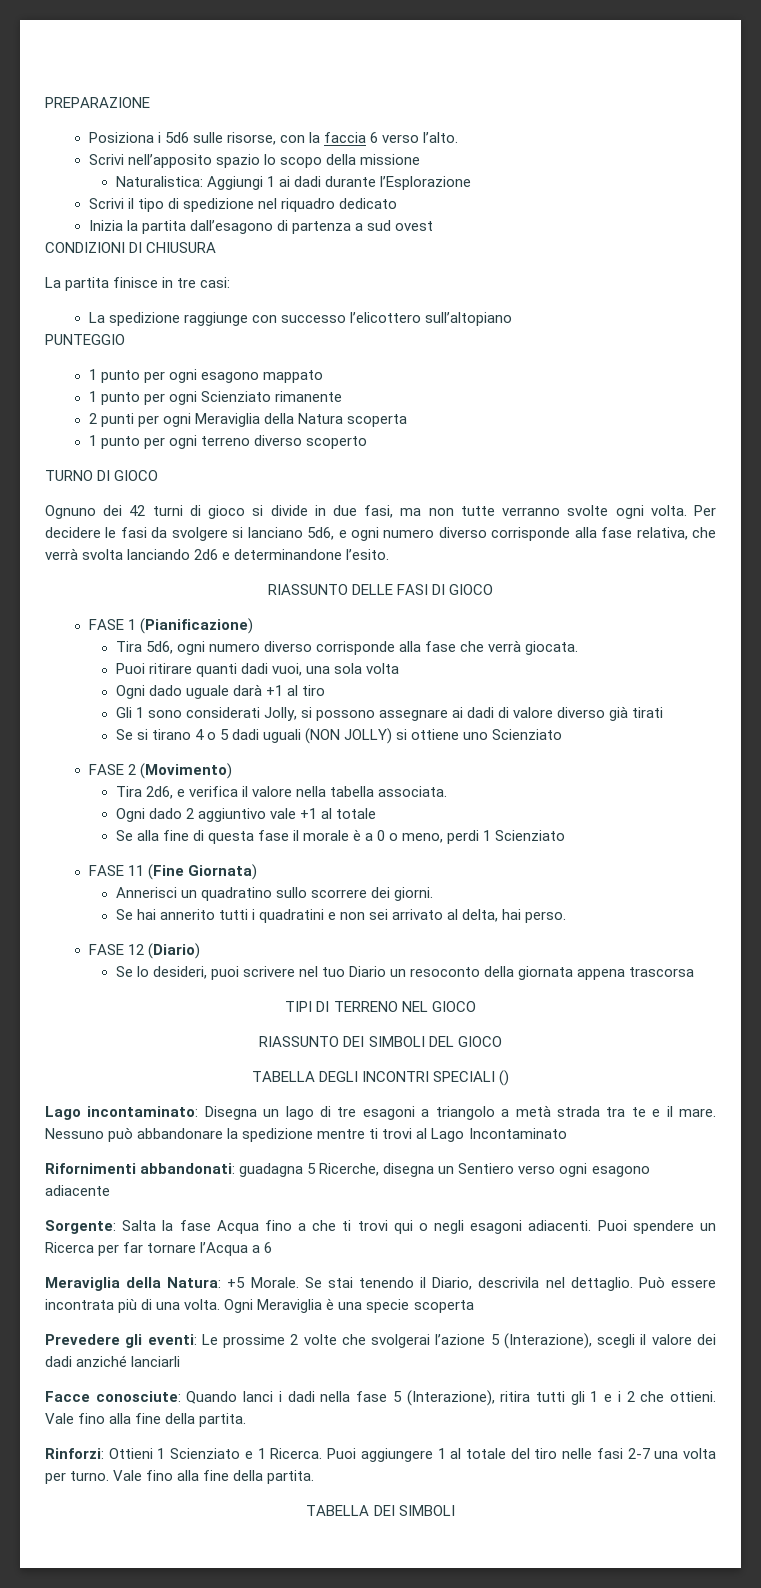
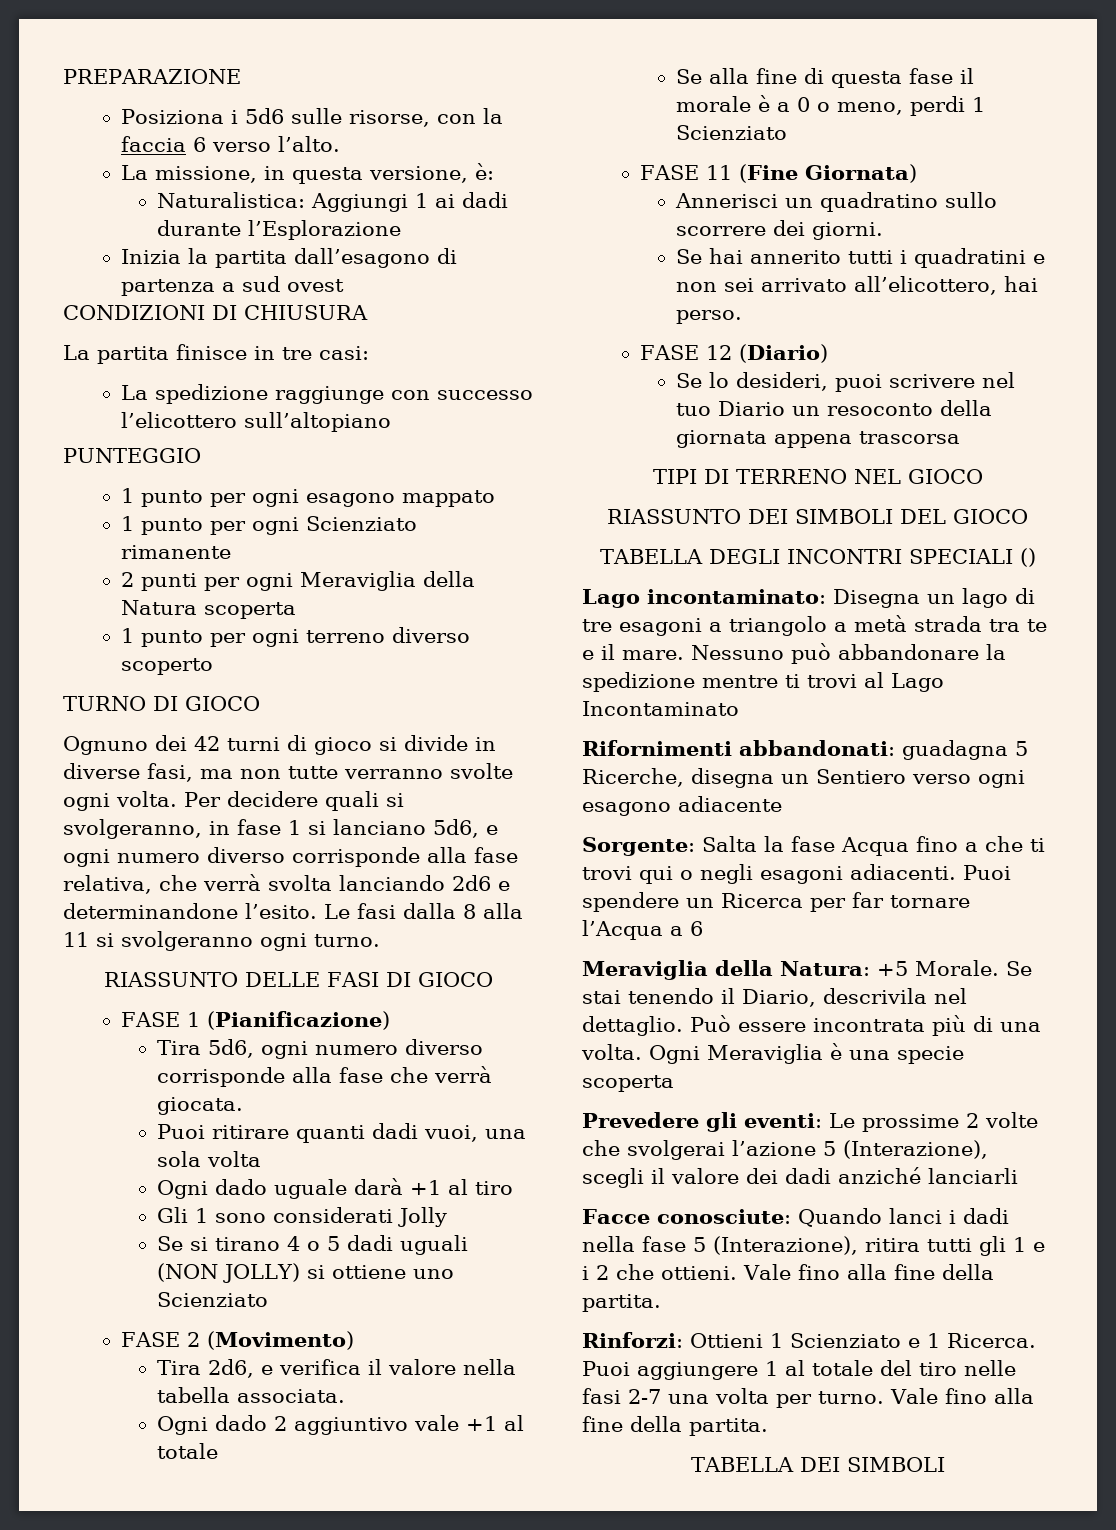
[88,154,420,168] Scrivi nell’apposito spazio lo scopo della missione -> [121,163,495,184] La missione, in questa versione, è:
[88,198,397,212] // Scrivi il tipo di spedizione nel riquadro dedicato -> (402, 230) none
[333,505,358,516] due -> [63,763,140,779] diverse
[105,527,228,541] le fasi da svolgere -> [324,791,404,811] [63,819,301,839] quali si svolgeranno, in fase 1
(390, 554) none -> [324,903,523,919] [63,931,380,951] Le fasi dalla 8 alla 11 si svolgeranno ogni turno.
[263,706,664,721] Jolly, si possono assegnare ai dadi di valore diverso già tirati -> [398,1207,448,1227] Jolly
[447,909,499,922] al delta, -> [854,276,998,295] all’elicottero,

